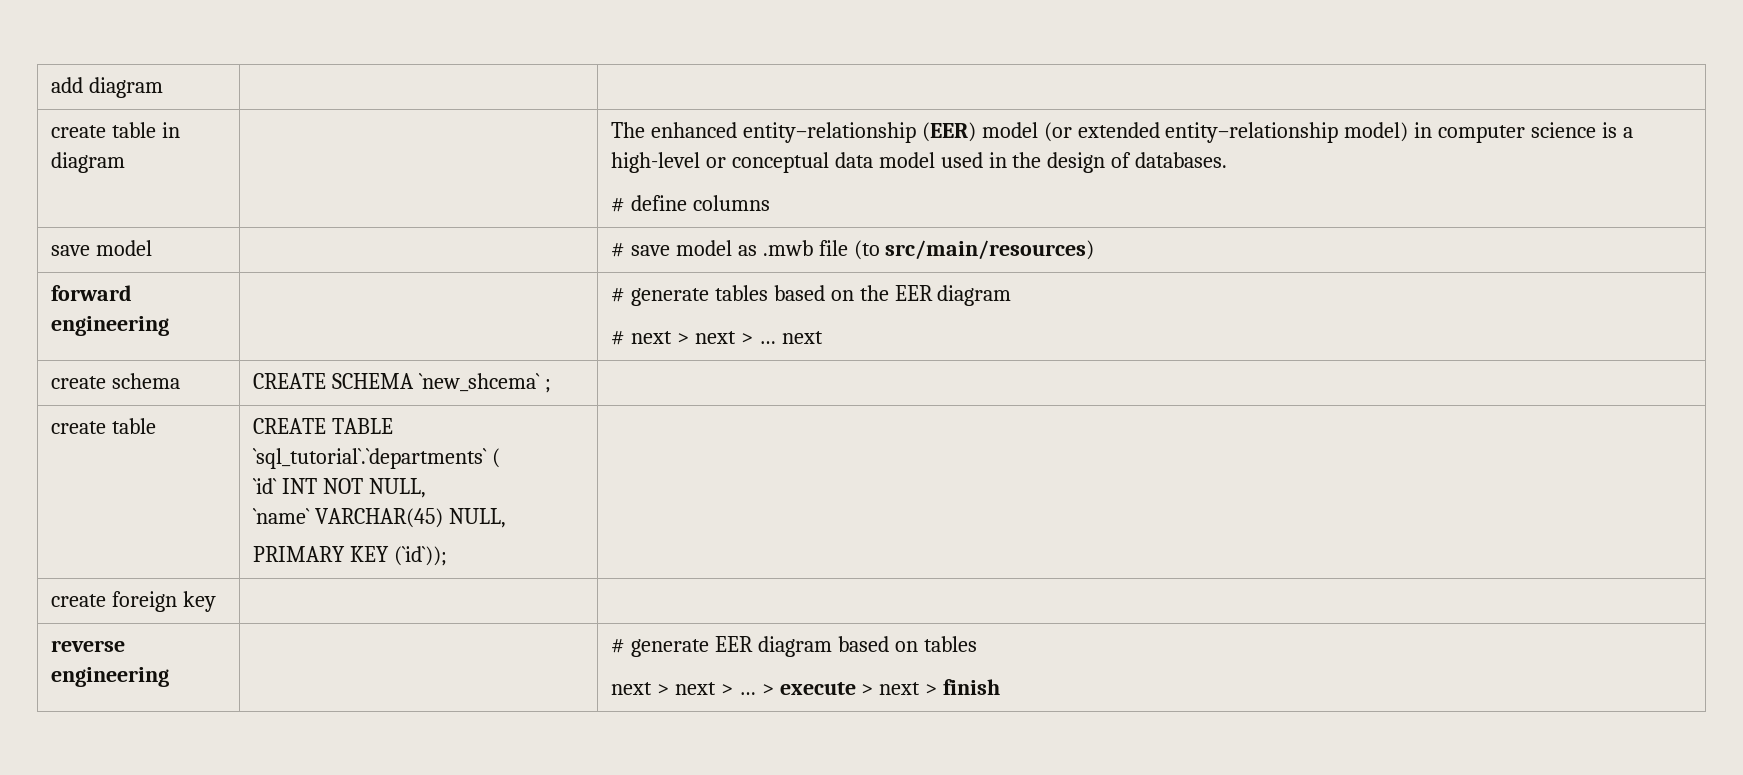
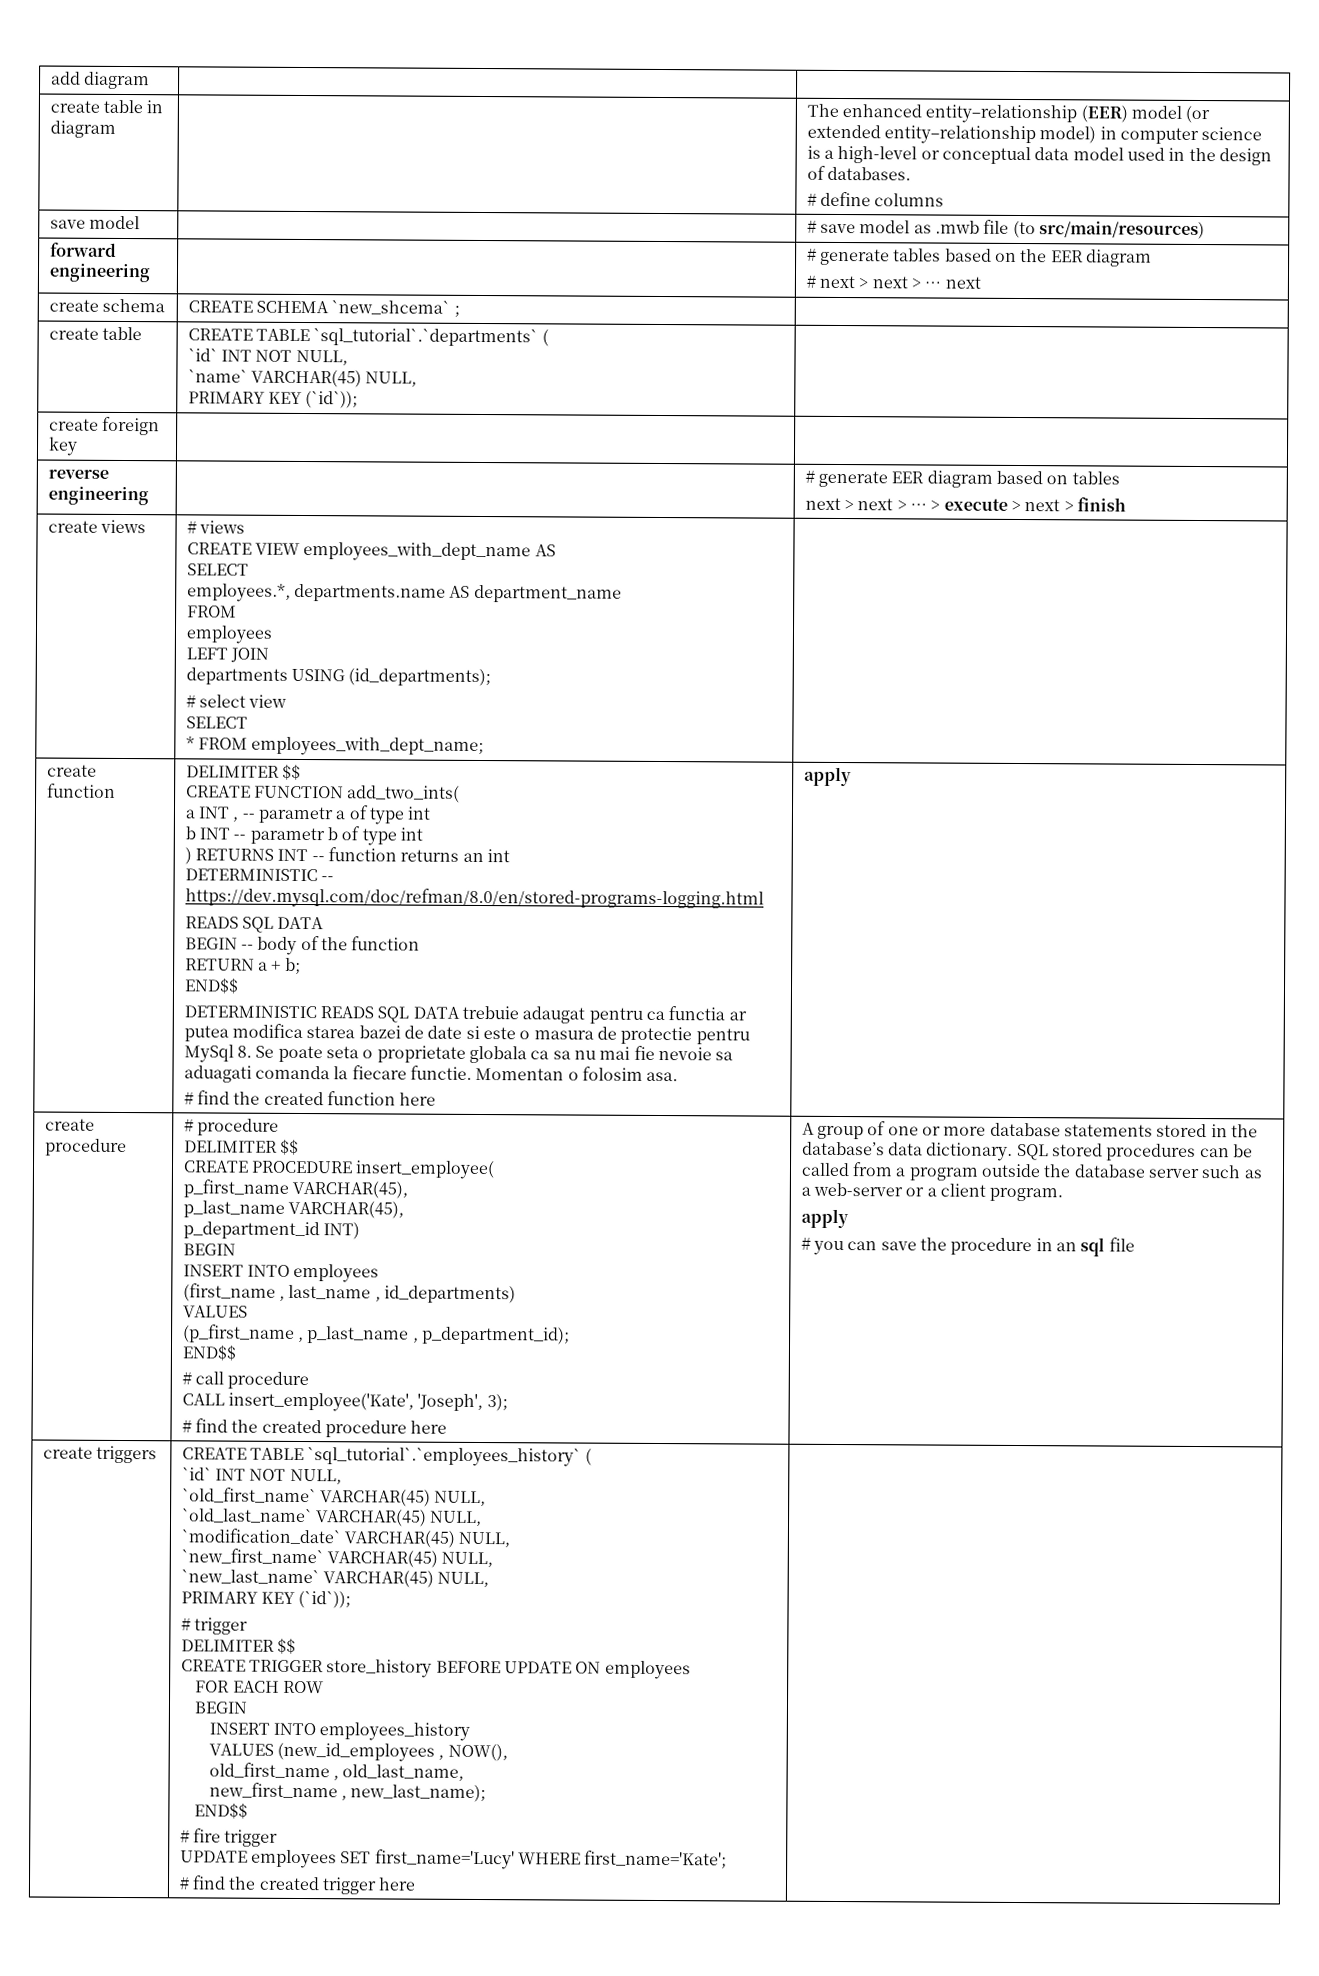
(1001, 687) none -> [47,519,147,534] [186,520,246,534] [186,542,556,562] [186,563,249,576] [186,583,622,603] [186,605,237,618] [185,625,273,644] [185,647,270,663] [185,667,492,687] [185,694,288,708] [185,716,248,729] [185,736,485,757] [46,764,97,777] [46,783,116,798] [185,763,302,780] [185,785,461,803] [184,805,432,825] [184,826,423,846] [184,847,510,865] [184,868,335,882] [184,887,764,910] [184,916,325,933] [184,935,421,955] [184,957,301,974] [183,977,239,994] [183,1005,747,1024] [183,1023,750,1045] [183,1044,734,1064] [183,1065,679,1083] [183,1090,437,1106] [803,766,852,787] [44,1118,95,1131] [44,1138,127,1157] [183,1118,280,1136] [183,1138,300,1155] [182,1160,496,1180] [182,1179,409,1199] [182,1200,405,1219] [182,1221,361,1240] [182,1243,236,1256] [182,1263,380,1283] [182,1283,516,1304] [182,1305,248,1318] [182,1324,570,1345] [181,1344,237,1361] [181,1371,310,1390] [181,1392,508,1412] [181,1418,448,1438] [801,1121,1258,1140] [801,1141,1253,1161] [800,1162,1262,1181] [800,1182,1064,1202] [800,1208,849,1229] [800,1236,1135,1257] [42,1445,158,1464] [181,1447,592,1467] [181,1467,342,1485] [181,1487,487,1507] [181,1508,483,1527] [180,1528,511,1548] [180,1548,494,1568] [180,1569,490,1588] [180,1590,352,1609] [180,1617,249,1635] [180,1637,297,1654] [180,1659,691,1680] [195,1680,324,1694] [194,1701,249,1714] [208,1722,471,1741] [208,1742,508,1762] [208,1762,465,1781] [208,1782,487,1803] [194,1802,249,1819] [179,1828,279,1847] [179,1849,728,1870] [178,1875,417,1895] // create views | # views // CREATE VIEW employees_with_dept_name AS // SELECT // employees.*, departments.name AS department_name // FROM // employees // LEFT JOIN // departments USING (id_departments); // # select view // SELECT // * FROM employees_with_dept_name; | // create function | DELIMITER $$ // CREATE FUNCTION add_two_ints( // a INT , -- parametr a of type int // b INT -- parametr b of type int // ) RETURNS INT -- function returns an int // DETERMINISTIC -- https://dev.mysql.com/doc/refman/8.0/en/stored-programs-logging.html // READS SQL DATA // BEGIN -- body of the function // RETURN a + b; // END$$ // DETERMINISTIC READS SQL DATA trebuie adaugat pentru ca functia ar putea modifica starea bazei de date si este o masura de protectie pentru MySql 8. Se poate seta o proprietate globala ca sa nu mai fie nevoie sa aduagati comanda la fiecare functie. Momentan o folosim asa. // # find the created function here | apply // create procedure | # procedure // DELIMITER $$ // CREATE PROCEDURE insert_employee( // p_first_name VARCHAR(45), // p_last_name VARCHAR(45), // p_department_id INT) // BEGIN // INSERT INTO employees // (first_name , last_name , id_departments) // VALUES // (p_first_name , p_last_name , p_department_id); // END$$ // # call procedure // CALL insert_employee('Kate', 'Joseph', 3); // # find the created procedure here | A group of one or more database statements stored in the database’s data dictionary. SQL stored procedures can be called from a program outside the database server such as a web-server or a client program. // apply // # you can save the procedure in an sql file // create triggers | CREATE TABLE `sql_tutorial`.`employees_history` ( // `id` INT NOT NULL, // `old_first_name` VARCHAR(45) NULL, // `old_last_name` VARCHAR(45) NULL, // `modification_date` VARCHAR(45) NULL, // `new_first_name` VARCHAR(45) NULL, // `new_last_name` VARCHAR(45) NULL, // PRIMARY KEY (`id`)); // # trigger // DELIMITER $$ // CREATE TRIGGER store_history BEFORE UPDATE ON employees // FOR EACH ROW // BEGIN // INSERT INTO employees_history // VALUES (new_id_employees , NOW(), // old_first_name , old_last_name, // new_first_name , new_last_name); // END$$ // # fire trigger // UPDATE employees SET first_name='Lucy' WHERE first_name='Kate'; // # find the created trigger here |

